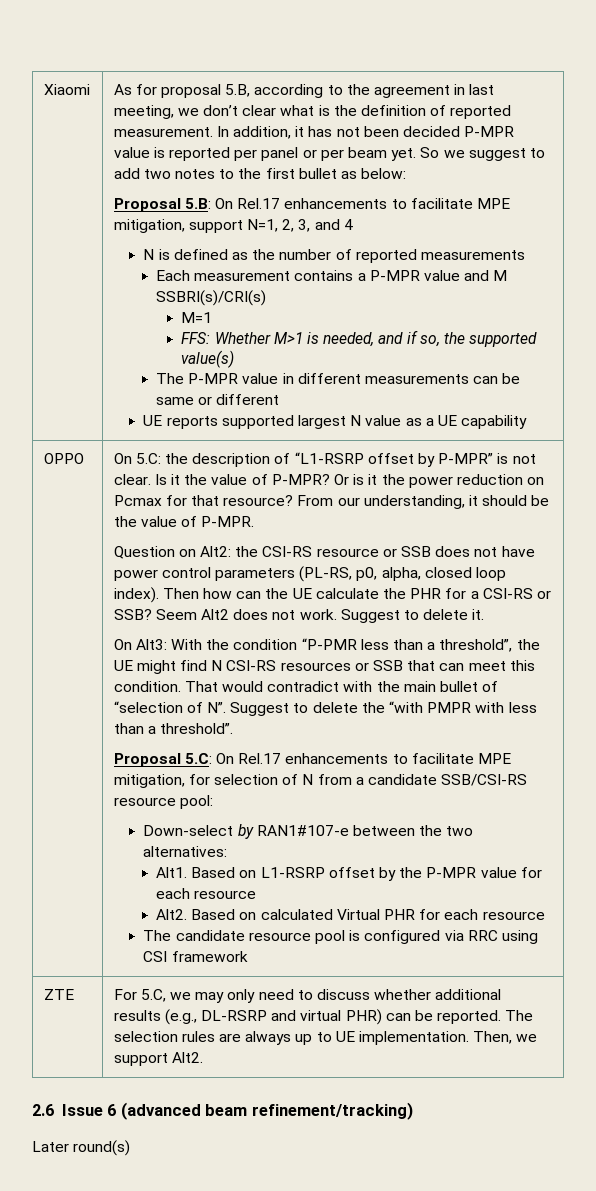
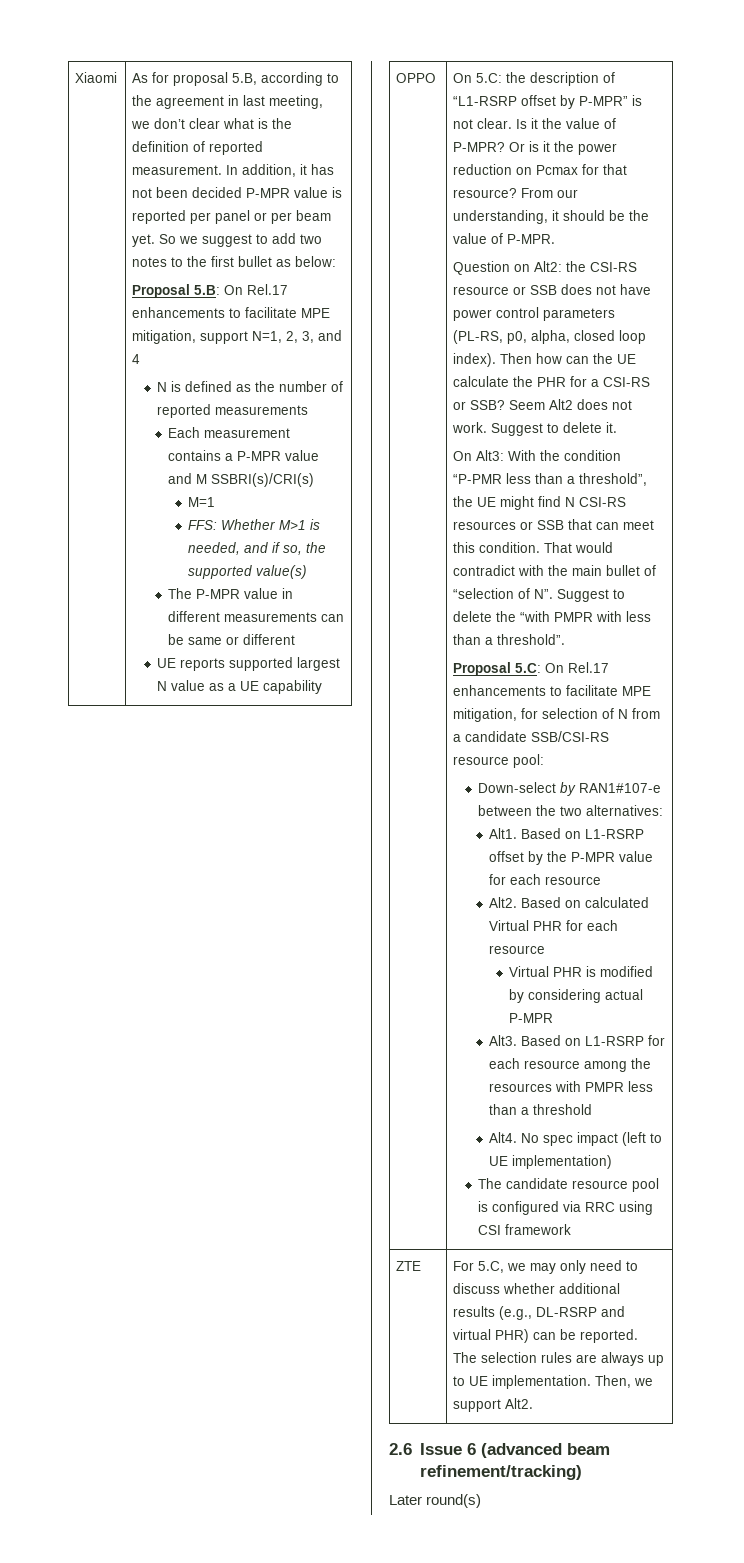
(545, 915) none -> [509,966,654,977] [509,989,644,1003] [509,1013,554,1023] [488,1035,665,1046] [488,1058,651,1072] [488,1081,653,1092] [488,1104,592,1115] [488,1132,662,1146] [488,1155,612,1169] // Virtual PHR is modified by considering actual P-MPR // Alt3. Based on L1-RSRP for each resource among the resources with PMPR less than a threshold // Alt4. No spec impact (left to UE implementation)

